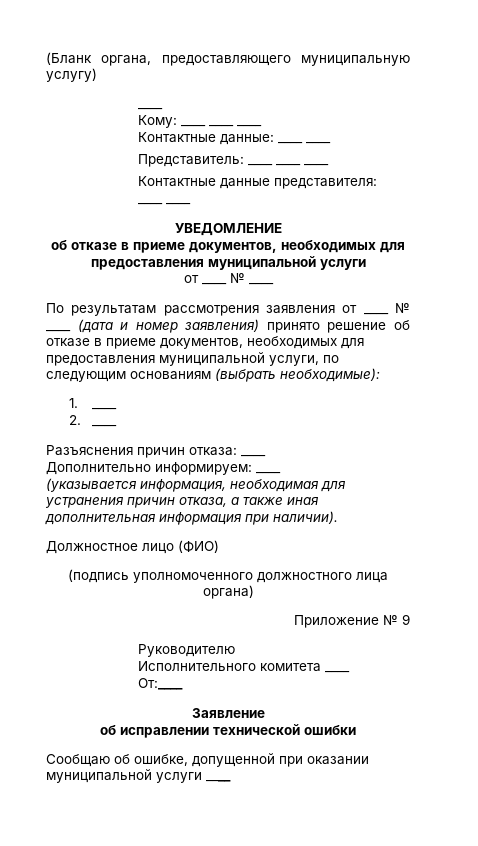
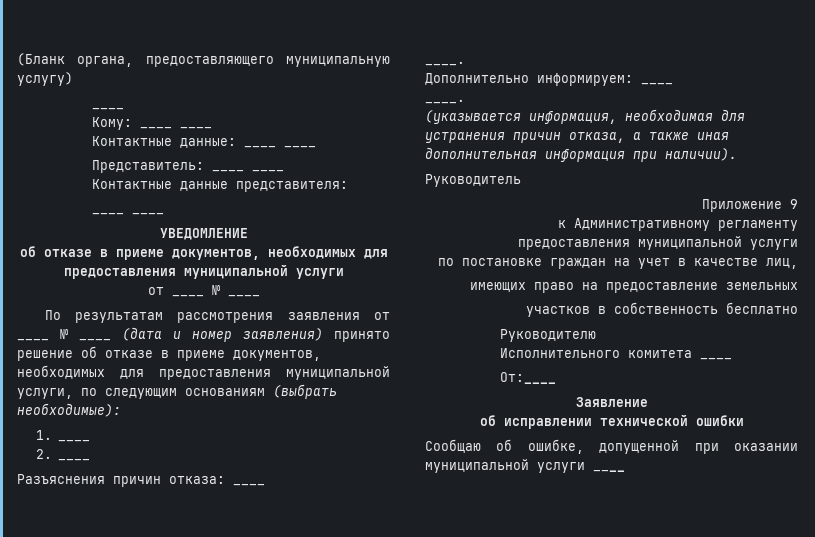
[237,125,263,127] ____ -> (213, 128) none
[304,164,330,166] ____ -> (285, 171) none
(266, 456) none -> [425,61,465,66] // ____.
(281, 473) none -> [425,99,465,104] // ____.
[46,540,219,554] [68,569,388,583] [202,585,254,599] Должностное лицо (ФИО) // (подпись уполномоченного должностного лица органа) -> [425,174,521,187] Руководитель
[383,615,398,625] № -> (782, 205) none
(410, 619) none -> [558,218,798,231] [518,236,798,250] [438,258,798,269] [470,282,798,293] [526,302,798,317] // к Административному регламенту // предоставления муниципальной услуги // по постановке граждан на учет в качестве лиц, // имеющих право на предоставление земельных // участков в собственность бесплатно

